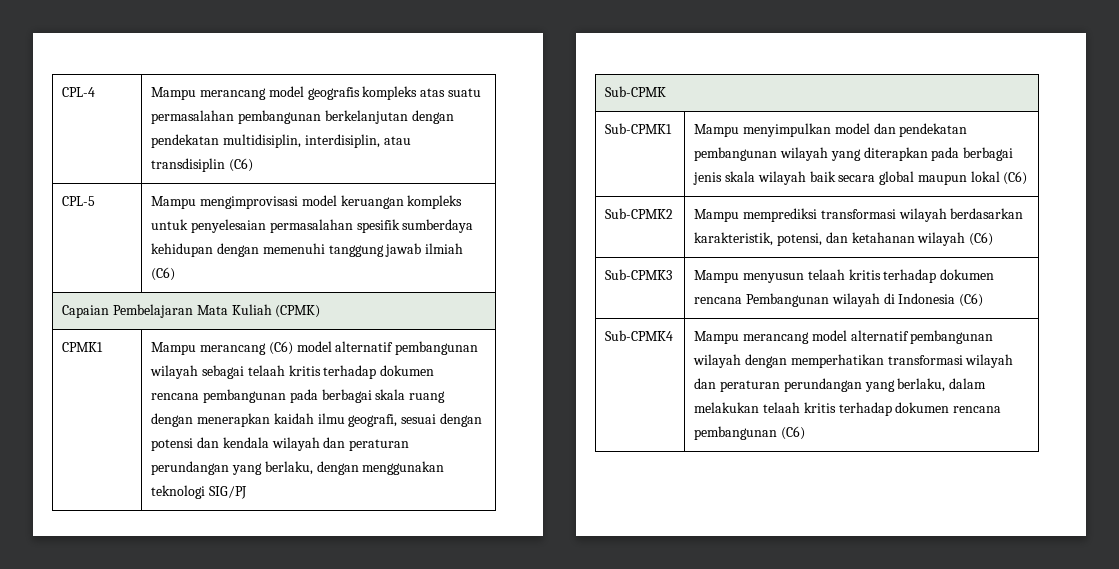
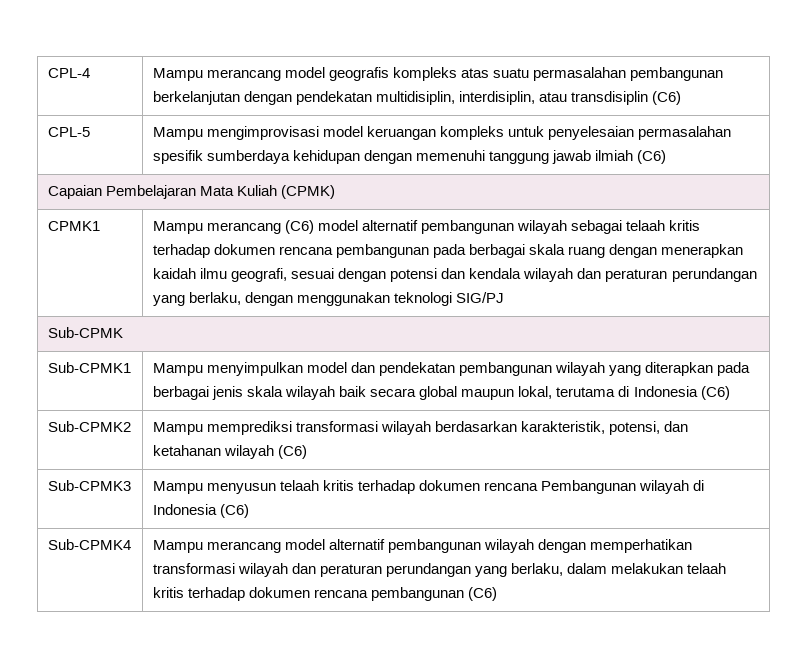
[970,171,1000,182] lokal -> [518,386,698,399] lokal, terutama di Indonesia

